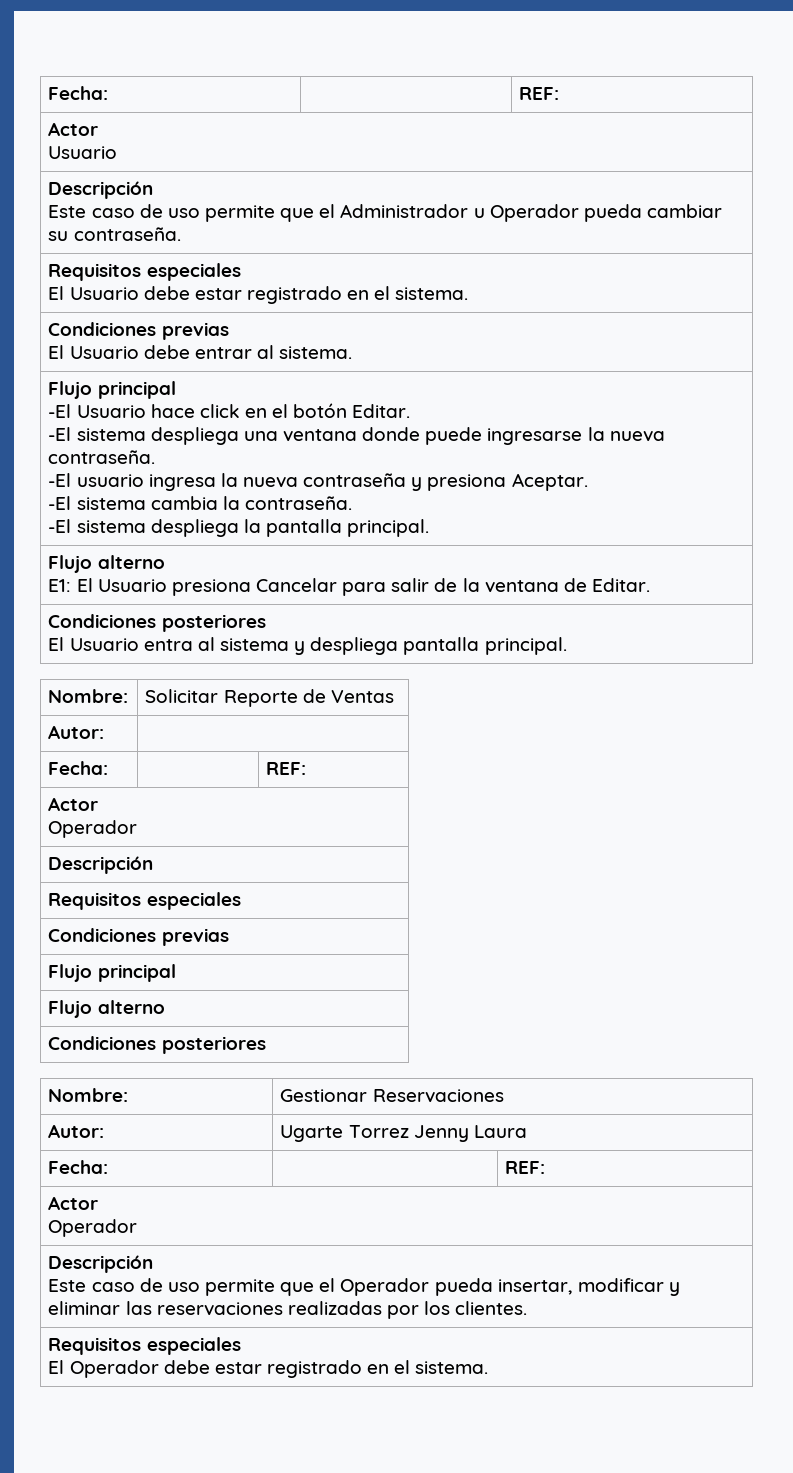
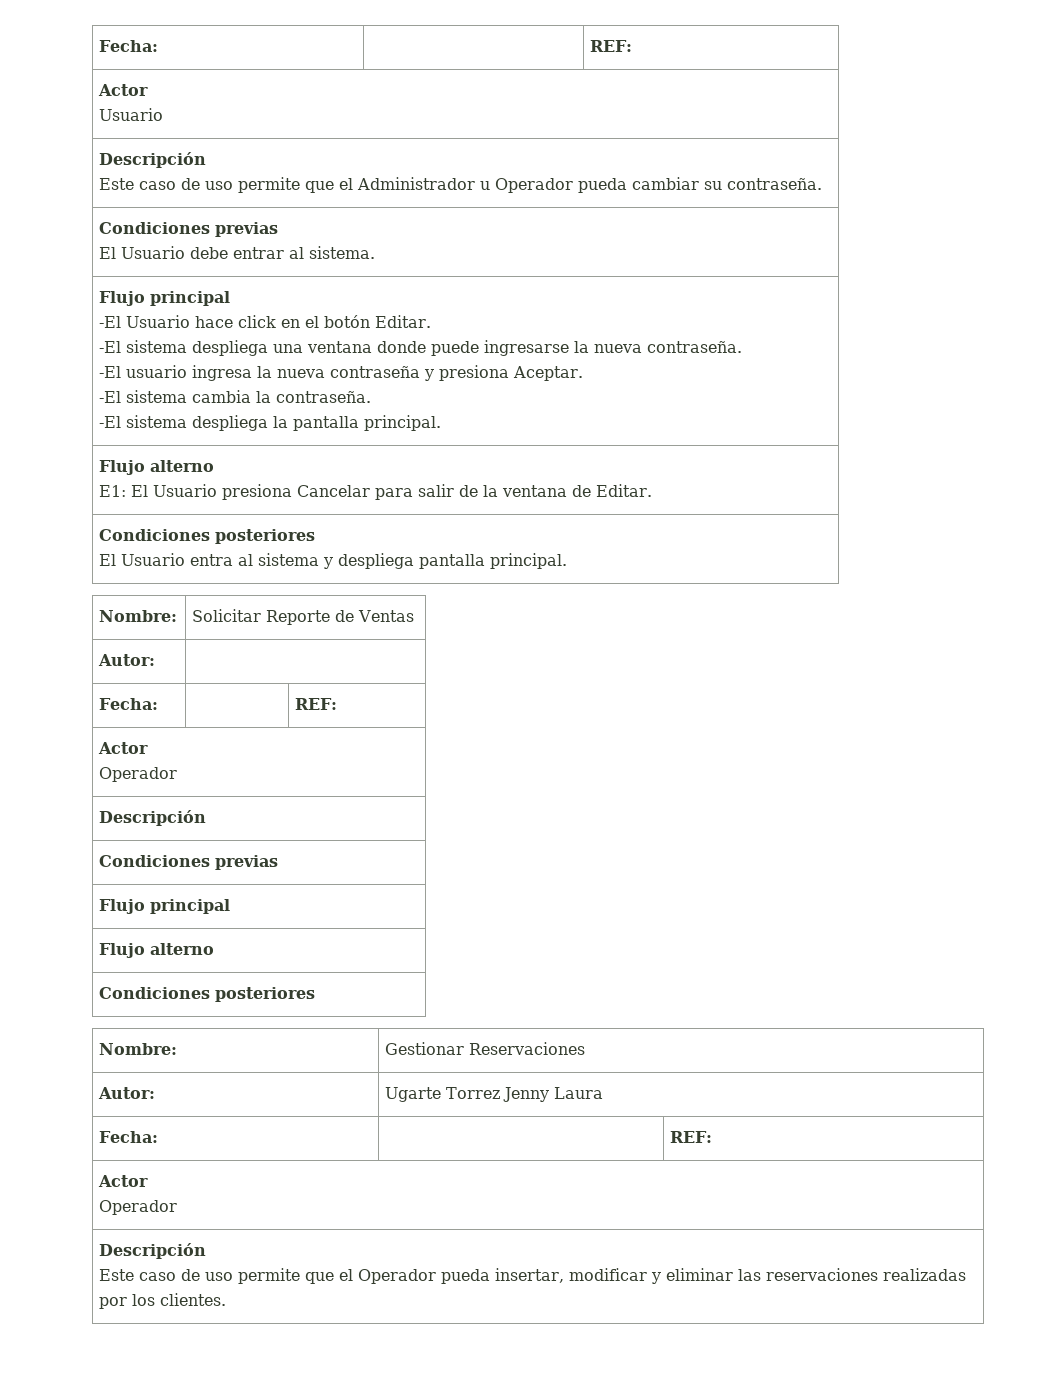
[48,263,241,281] [48,286,469,304] // Requisitos especiales // El Usuario debe estar registrado en el sistema. -> (823, 184) none
[48,892,241,910] // Requisitos especiales -> (207, 818) none
[48,1337,241,1355] [48,1360,489,1378] // Requisitos especiales // El Operador debe estar registrado en el sistema. -> (227, 1299) none

